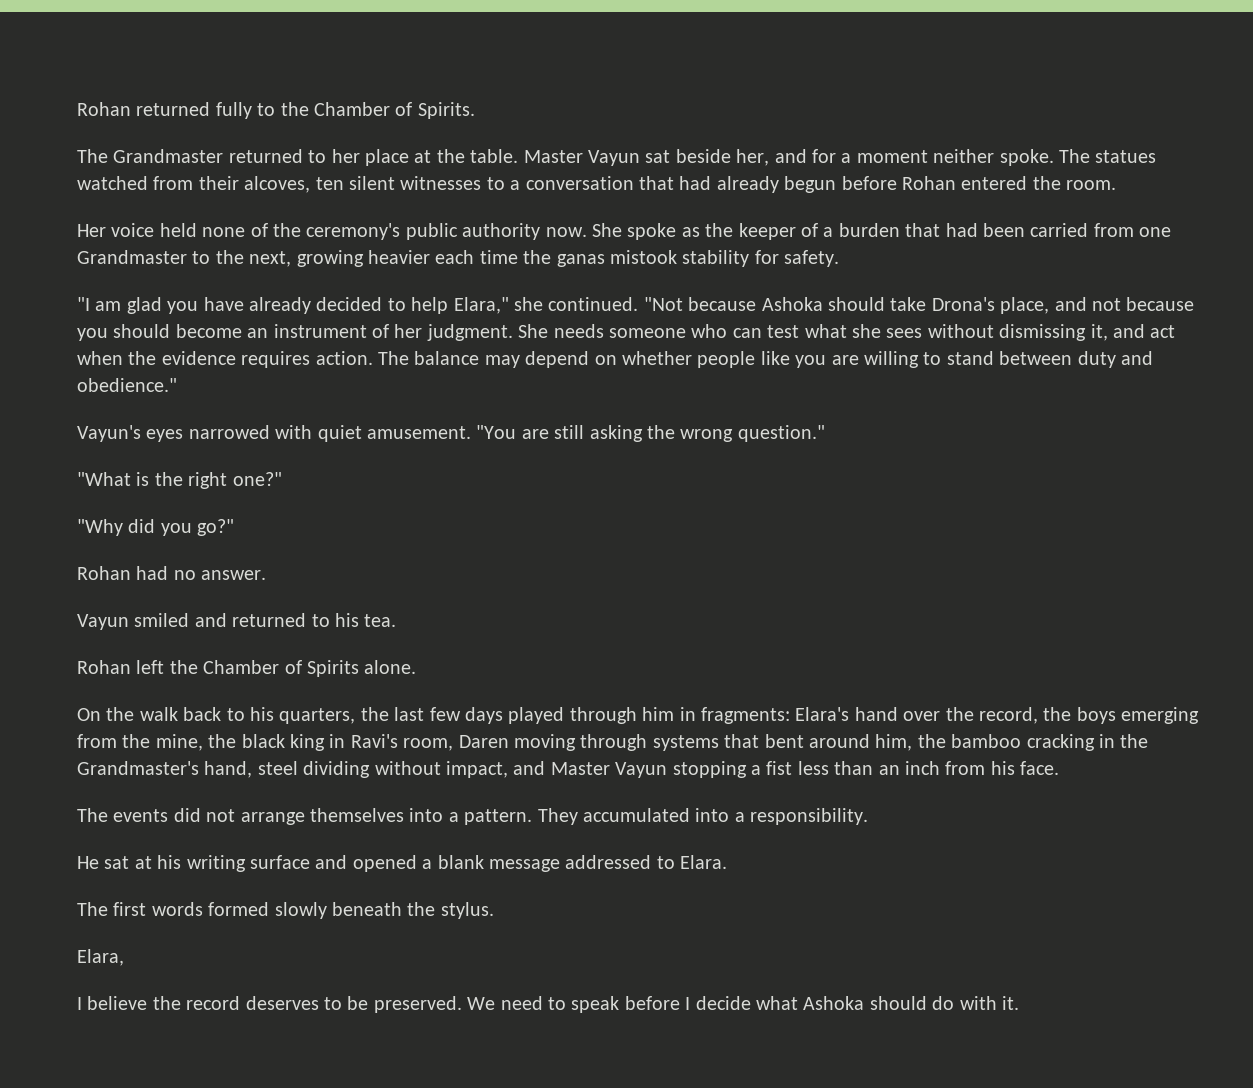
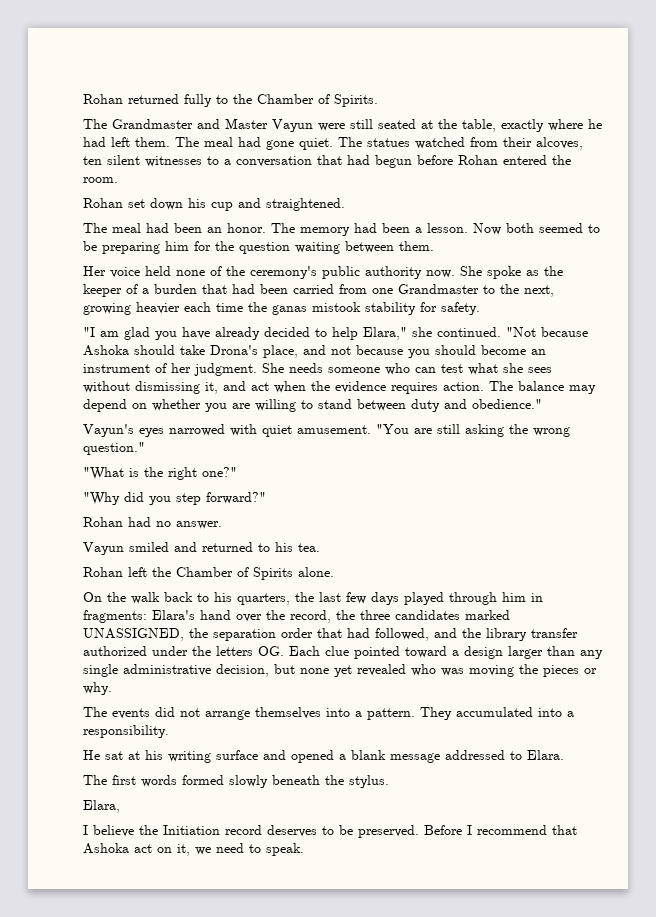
[228,149,1054,166] returned to her place at the table. Master Vayun sat beside her, and for a moment neither spoke. -> [197,118,602,132] [83,137,333,150] and Master Vayun were still seated at the table, exactly where he had left them. The meal had gone quiet.
[716,176,779,193] already -> (370, 160) none
(1117, 185) none -> [83,198,345,211] [83,223,600,236] [83,241,434,254] // Rohan set down his cup and straightened. // The meal had been an honor. The memory had been a lesson. Now both seemed to be preparing him for the question waiting between them.
[697,351,790,368] people like -> (201, 405) none
[197,519,235,536] go?" -> [176,492,266,505] step forward?"
[1076,707,1200,724] [77,734,1149,751] [77,761,1060,778] boys emerging from the mine, the black king in Ravi's room, Daren moving through systems that bent around him, the bamboo cracking in the Grandmaster's hand, steel dividing without impact, and Master Vayun stopping a fist less than an inch from his face. -> [360,610,510,620] [83,628,578,641] [83,646,603,659] [83,664,597,677] [83,682,112,695] three candidates marked UNASSIGNED, the separation order that had followed, and the library transfer authorized under the letters OG. Each clue pointed toward a design larger than any single administrative decision, but none yet revealed who was moving the pieces or why.
(181, 1003) none -> [163,825,220,835] Initiation
[467,996,1019,1013] We need to speak before I decide what Ashoka should do with it. -> [424,825,577,835] [83,843,304,856] Before I recommend that Ashoka act on it, we need to speak.

